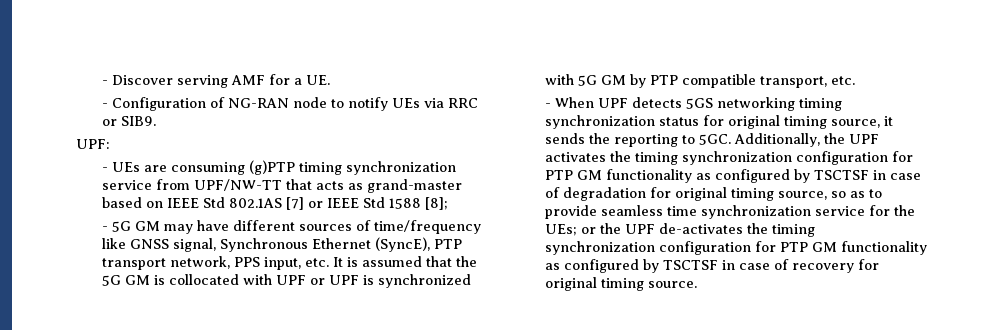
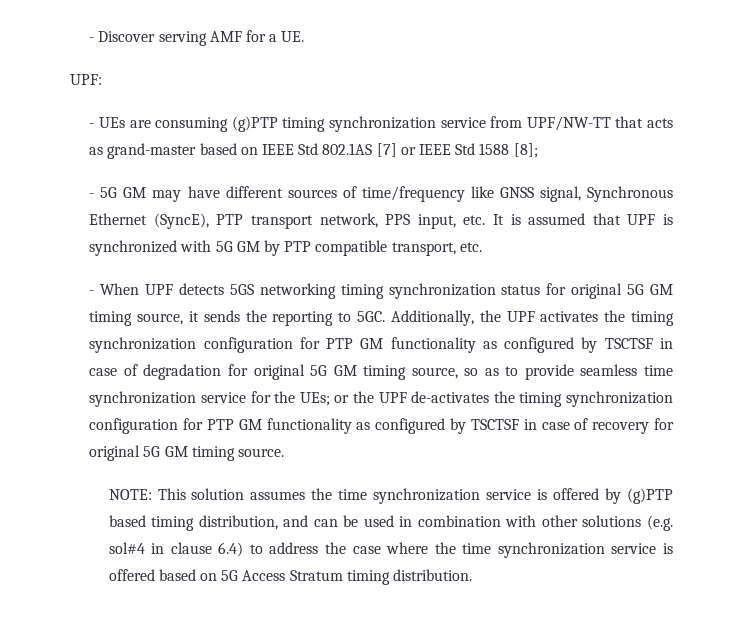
[101,97,478,111] [101,116,156,126] // - Configuration of NG-RAN node to notify UEs via RRC or SIB9. -> (305, 36) none
[455,256,477,267] [101,274,325,286] the 5G GM is collocated with UPF or -> (621, 219) none
(780, 122) none -> [627,284,674,295] 5G GM
(727, 194) none -> [310,365,357,376] 5G GM
(597, 284) none -> [143,446,188,457] 5G GM
(697, 284) none -> [108,488,673,504] [108,515,673,531] [108,542,674,558] [108,569,472,585] // NOTE: This solution assumes the time synchronization service is offered by (g)PTP based timing distribution, and can be used in combination with other solutions (e.g. sol#4 in clause 6.4) to address the case where the time synchronization service is offered based on 5G Access Stratum timing distribution.

